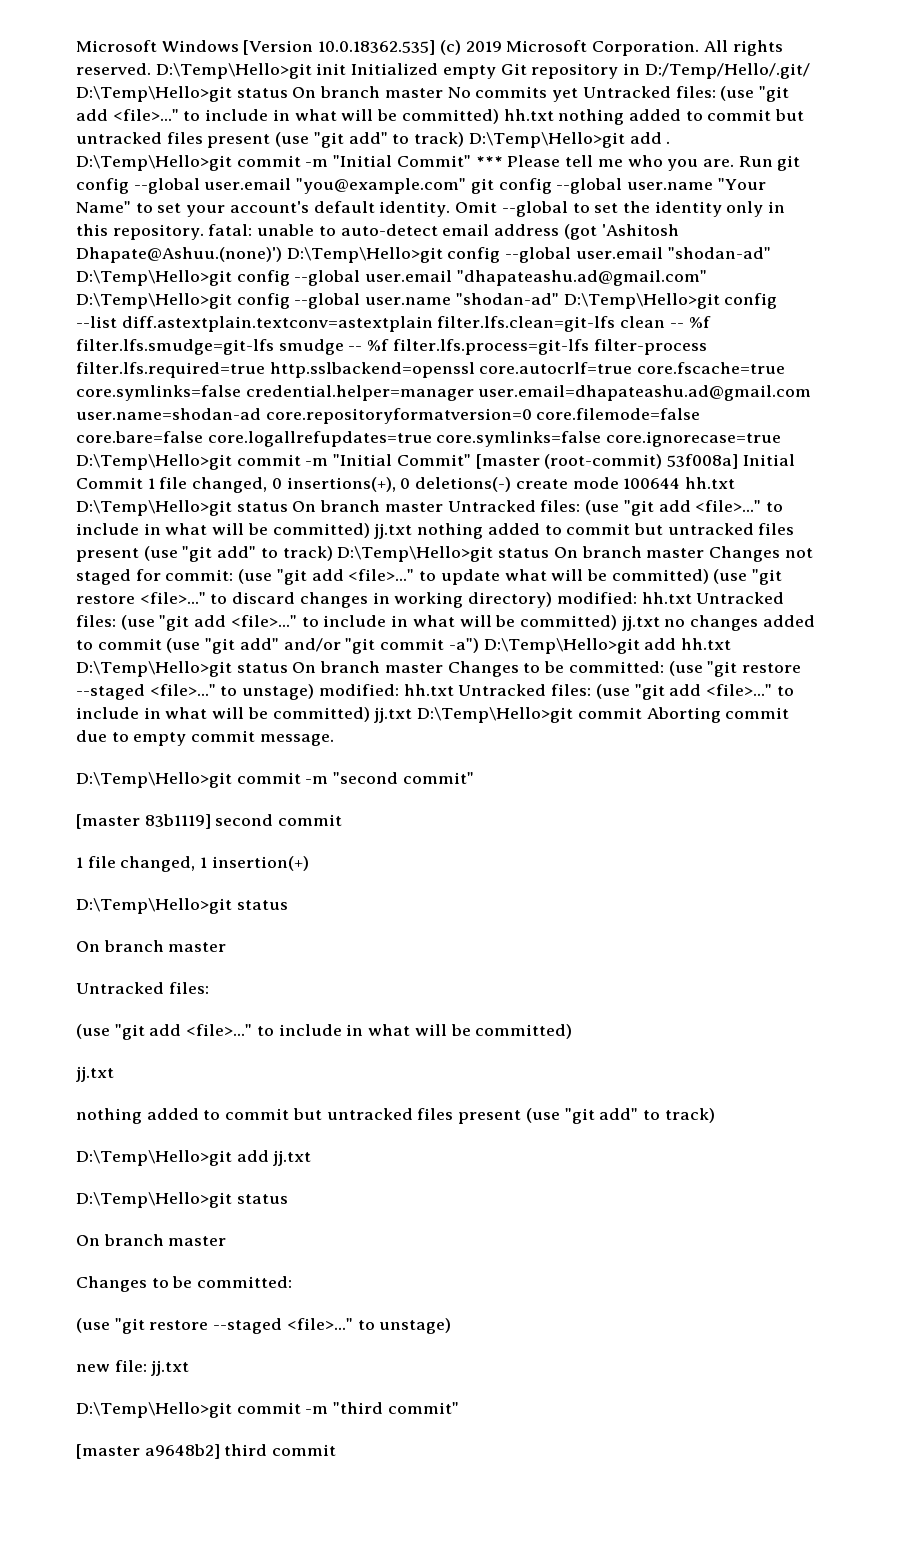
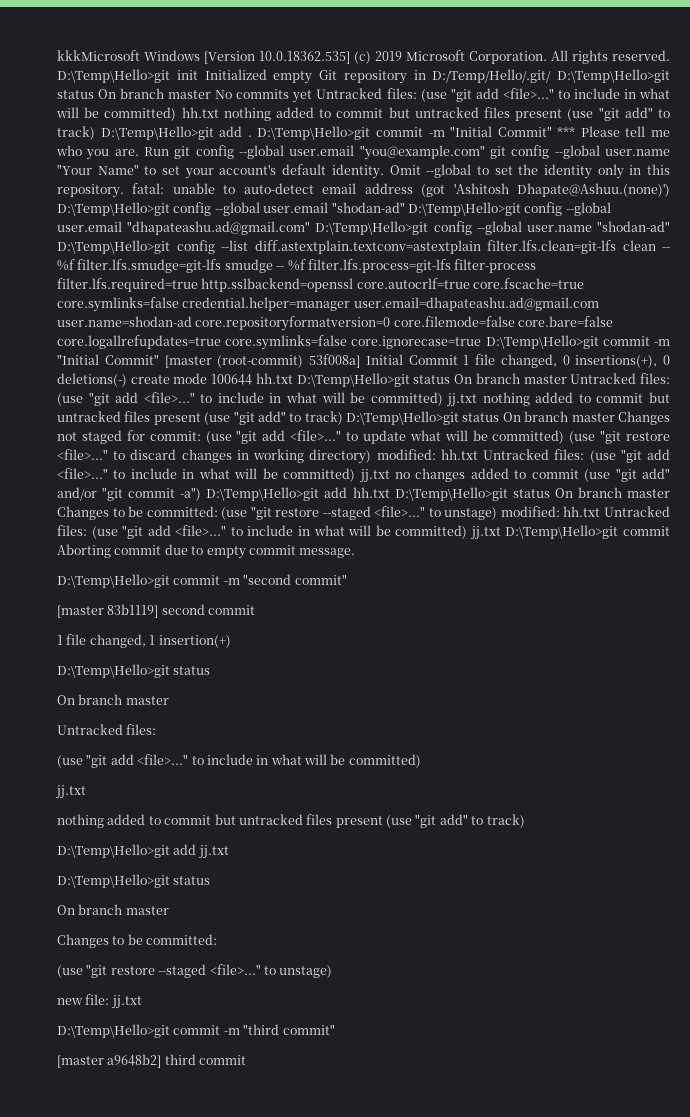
[76,40,157,52] Microsoft -> [57,50,140,61] kkkMicrosoft

